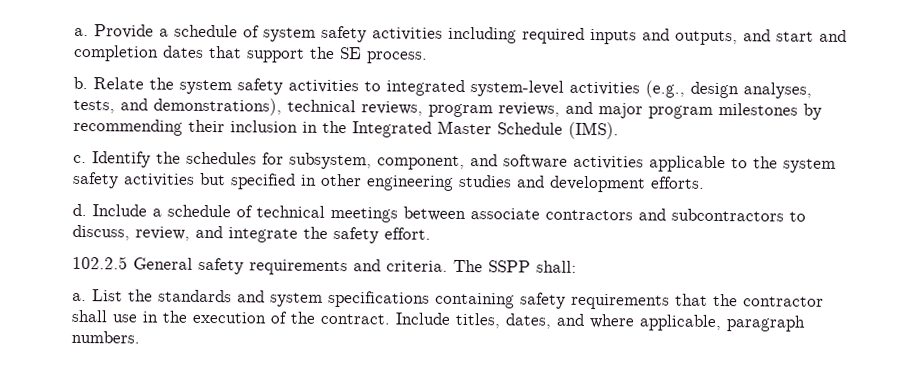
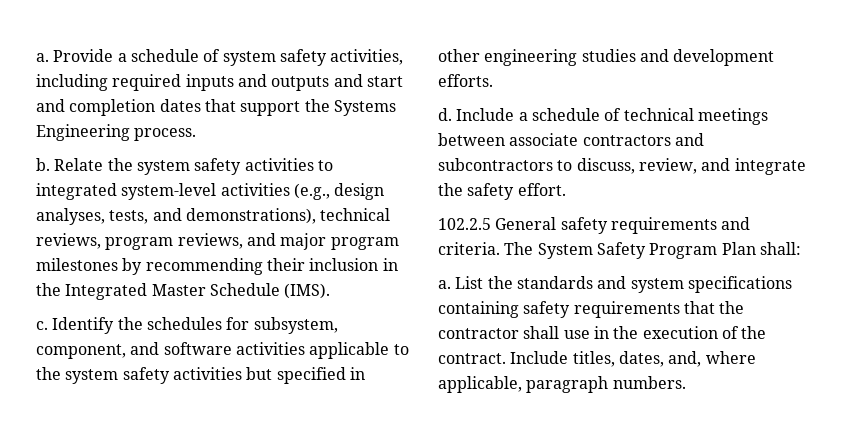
[372,27,443,41] activities -> [330,49,404,65] activities,
[675,30,738,46] outputs, -> [271,76,330,91] outputs
[340,47,362,60] SE -> [333,100,396,116] [36,124,130,141] Systems Engineering
[488,260,531,273] SSPP -> [537,242,756,259] System Safety Program Plan
[556,313,585,326] and -> [668,351,702,367] and,

